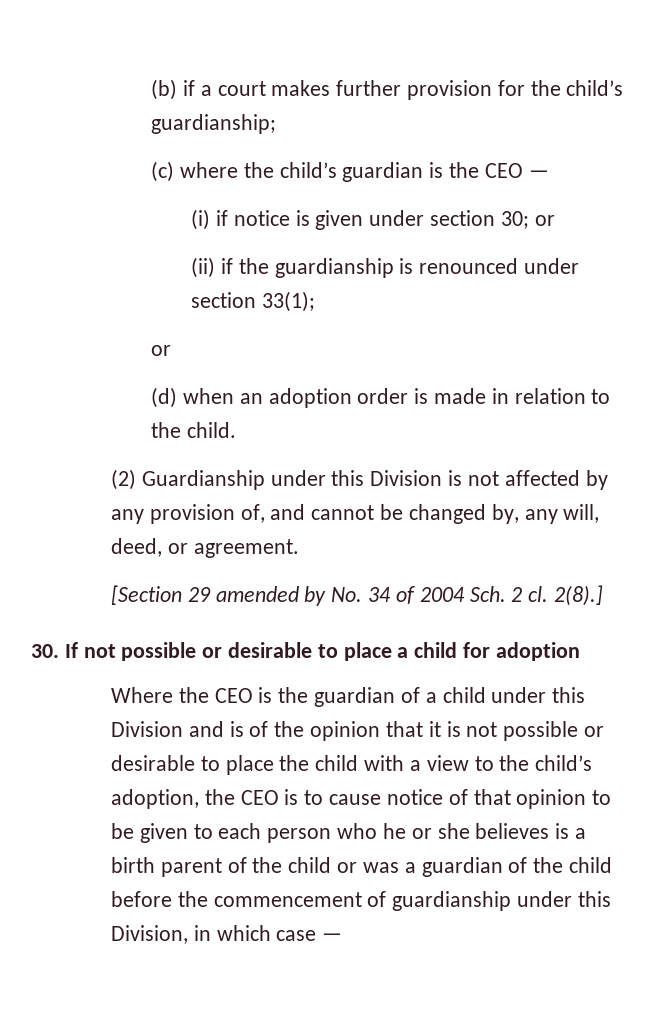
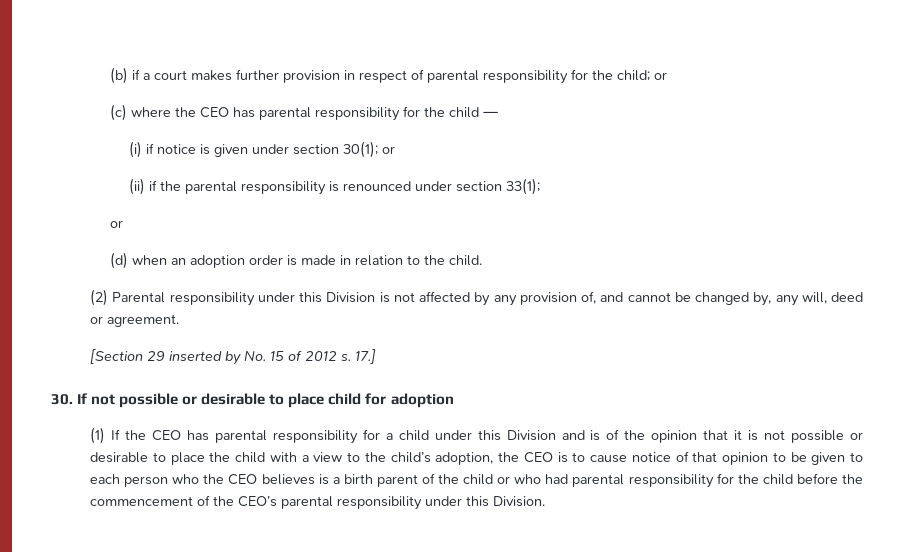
[497,80,624,96] [151,114,277,134] [151,161,523,182] for the child’s guardianship; // (c) where the child’s guardian is the CEO -> [343,69,667,84] [109,104,479,121] in respect of parental responsibility for the child; or // (c) where the CEO has parental responsibility for the child
[500,211,529,229] 30; -> [343,141,379,158] 30(1);
[274,258,394,278] guardianship -> [185,181,327,195] parental responsibility
[141,470,265,490] Guardianship -> [112,292,255,306] Parental responsibility
[111,538,163,557] deed, -> [830,292,863,302] deed
[215,586,299,602] amended -> [169,351,223,361] inserted
[368,585,603,606] 34 of 2004 Sch. 2 cl. 2(8).] -> [270,349,377,364] 15 of 2012 s. 17.]
[397,647,409,658] a -> (325, 400) none
[111,687,420,707] Where the CEO is the guardian of -> [90,427,380,444] (1) If the CEO has parental responsibility for
[382,823,470,839] he or she -> [203,474,258,485] the CEO
[362,857,528,877] was a guardian of -> [514,473,734,488] who had parental responsibility for
[392,891,611,911] [111,925,343,944] guardianship under this Division, in which case — -> [213,496,546,510] the CEO’s parental responsibility under this Division.

